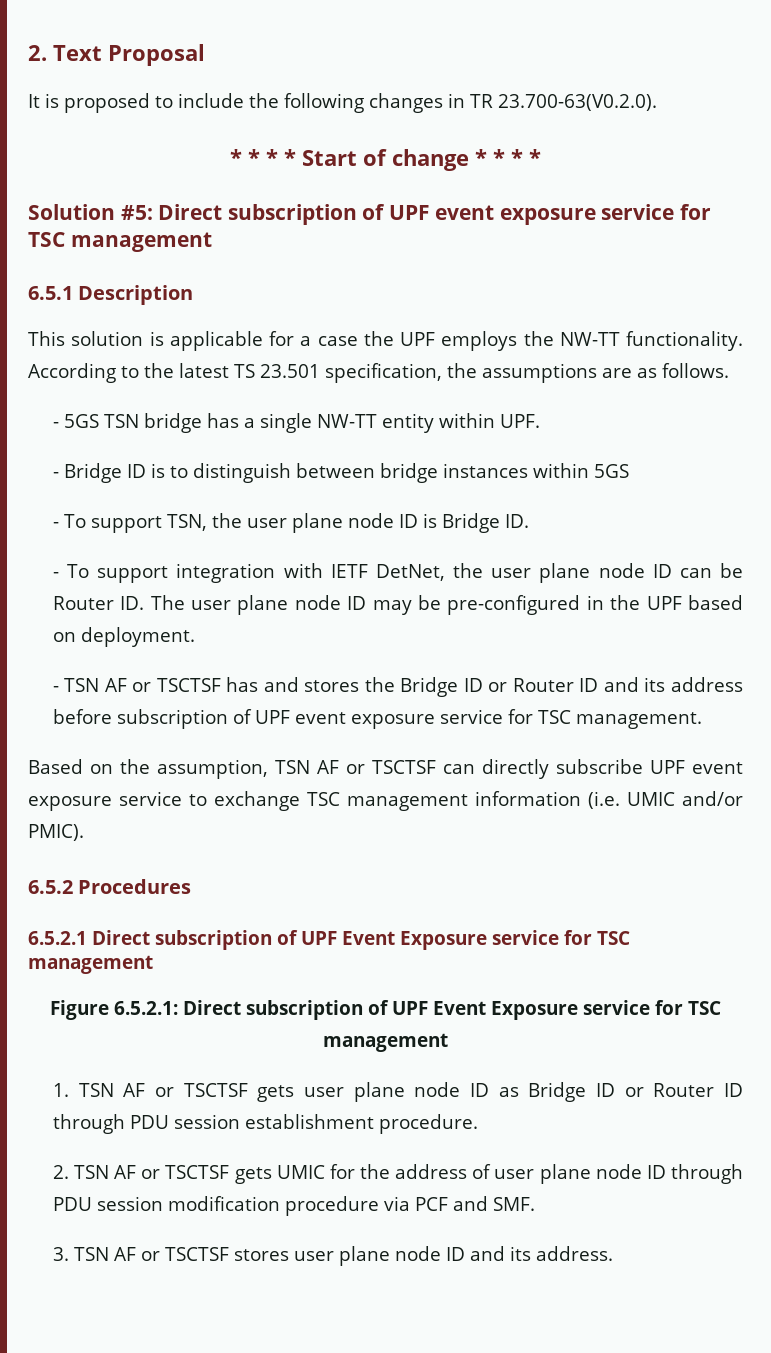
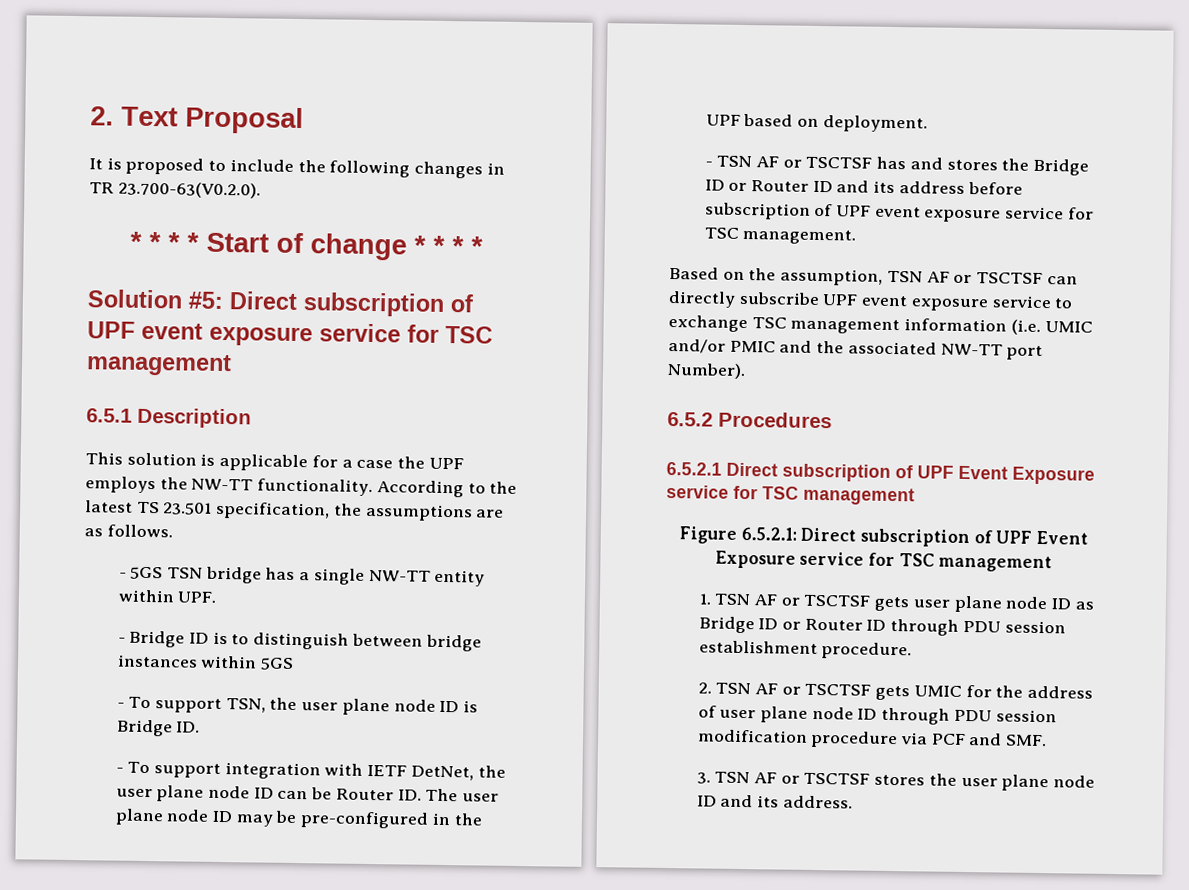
[28,824,84,841] PMIC). -> [729,340,1044,361] [667,362,746,380] PMIC and the associated NW-TT port Number).
(289, 1255) none -> [928,773,957,786] the

